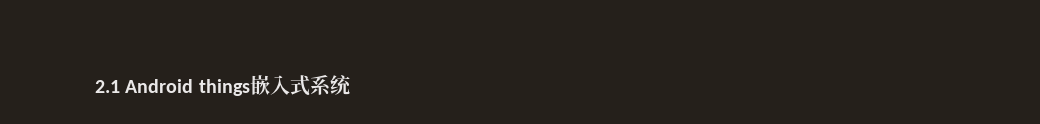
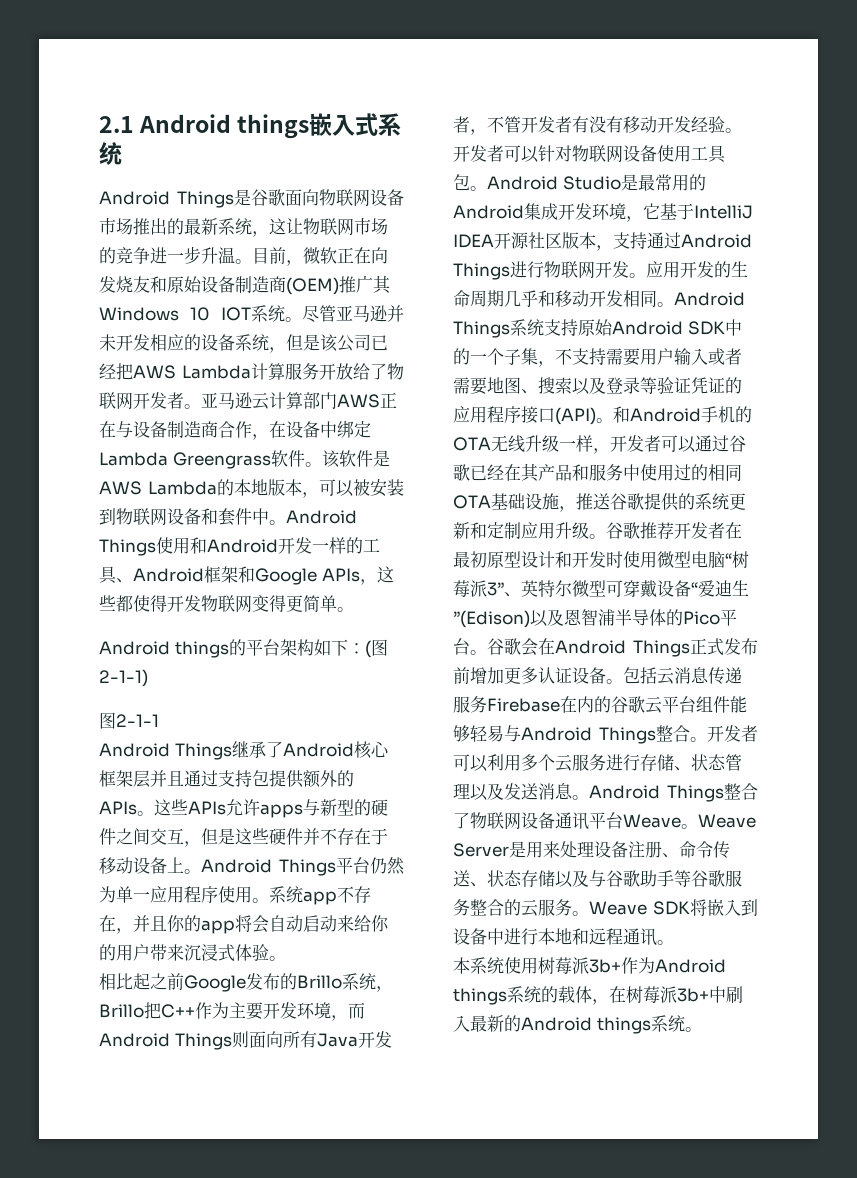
(351, 85) none -> [99,189,404,208] [99,218,388,237] [99,246,388,266] [99,275,391,295] [99,305,404,323] [99,334,388,353] [99,363,404,380] [99,392,397,410] [99,420,371,440] [99,450,390,469] [99,479,404,498] [99,508,357,526] [99,537,380,556] [99,566,394,585] [99,595,354,613] [99,639,388,658] [99,669,148,687] [99,712,159,729] [99,741,389,760] [99,770,354,788] [99,799,388,818] [99,828,388,847] [99,857,405,876] [99,886,371,905] [99,915,389,934] [99,944,286,962] [99,973,393,992] [99,1002,365,1021] [99,1031,392,1050] [453,116,742,135] [453,145,726,163] [453,174,706,191] [453,203,753,222] [453,232,752,251] [453,261,748,280] [453,290,745,307] [453,319,742,338] [453,348,742,367] [453,377,742,395] [453,406,752,425] [453,435,746,454] [453,463,742,482] [453,493,746,512] [453,522,742,540] [453,551,749,568] [453,580,749,598] [453,609,737,628] [453,638,758,657] [453,667,742,685] [453,696,747,714] [453,725,758,744] [453,754,742,772] [453,783,758,802] [453,812,756,830] [453,841,730,859] [453,870,742,888] [453,899,758,917] [453,928,674,946] [453,957,726,975] [453,986,743,1005] [453,1015,702,1034] // Android Things是谷歌面向物联网设备市场推出的最新系统，这让物联网市场的竞争进一步升温。目前，微软正在向发烧友和原始设备制造商(OEM)推广其Windows 10 IOT系统。尽管亚马逊并未开发相应的设备系统，但是该公司已经把AWS Lambda计算服务开放给了物联网开发者。亚马逊云计算部门AWS正在与设备制造商合作，在设备中绑定Lambda Greengrass软件。该软件是AWS Lambda的本地版本，可以被安装到物联网设备和套件中。Android Things使用和Android开发一样的工具、Android框架和Google APIs，这些都使得开发物联网变得更简单。 // Android things的平台架构如下：(图2-1-1) // 图2-1-1 // Android Things继承了Android核心框架层并且通过支持包提供额外的APIs。这些APIs允许apps与新型的硬件之间交互，但是这些硬件并不存在于移动设备上。Android Things平台仍然为单一应用程序使用。系统app不存在，并且你的app将会自动启动来给你的用户带来沉浸式体验。 // 相比起之前Google发布的Brillo系统，Brillo把C++作为主要开发环境，而Android Things则面向所有Java开发者，不管开发者有没有移动开发经验。开发者可以针对物联网设备使用工具包。Android Studio是最常用的Android集成开发环境，它基于IntelliJ IDEA开源社区版本，支持通过Android Things进行物联网开发。应用开发的生命周期几乎和移动开发相同。Android Things系统支持原始Android SDK中的一个子集，不支持需要用户输入或者需要地图、搜索以及登录等验证凭证的应用程序接口(API)。和Android手机的OTA无线升级一样，开发者可以通过谷歌已经在其产品和服务中使用过的相同OTA基础设施，推送谷歌提供的系统更新和定制应用升级。谷歌推荐开发者在最初原型设计和开发时使用微型电脑“树莓派3”、英特尔微型可穿戴设备“爱迪生”(Edison)以及恩智浦半导体的Pico平台。谷歌会在Android Things正式发布前增加更多认证设备。包括云消息传递服务Firebase在内的谷歌云平台组件能够轻易与Android Things整合。开发者可以利用多个云服务进行存储、状态管理以及发送消息。Android Things整合了物联网设备通讯平台Weave。Weave Server是用来处理设备注册、命令传送、状态存储以及与谷歌助手等谷歌服务整合的云服务。Weave SDK将嵌入到设备中进行本地和远程通讯。 // 本系统使用树莓派3b+作为Android things系统的载体，在树莓派3b+中刷入最新的Android things系统。

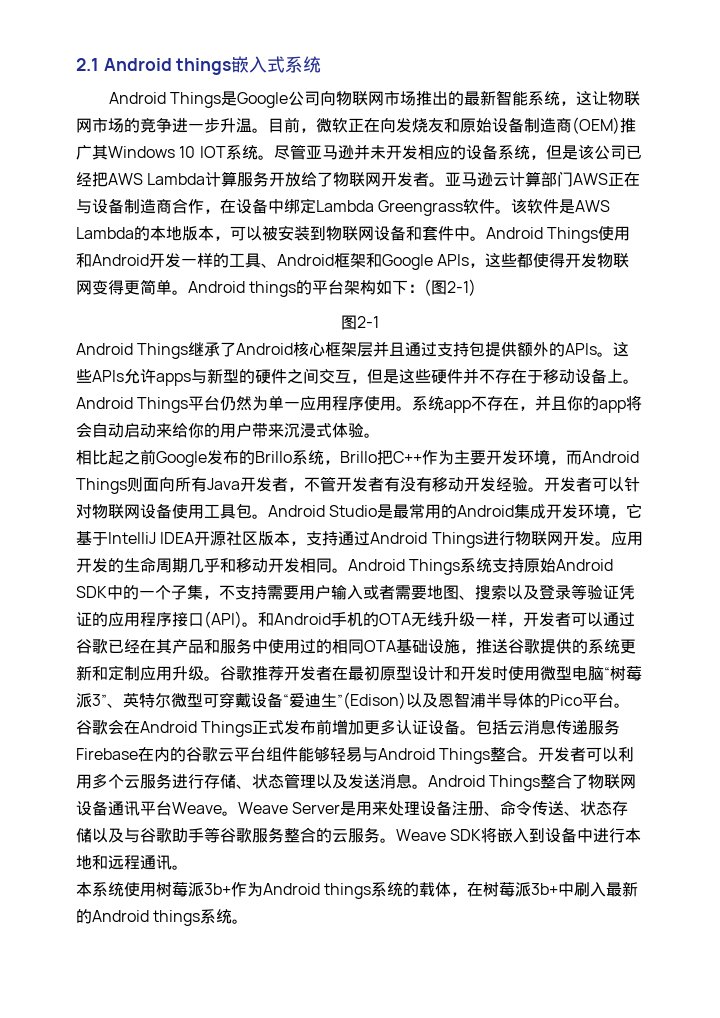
[250,189,302,206] 谷歌面 -> [236,91,320,108] Google公司
[370,189,404,206] 设备 -> (384, 98) none
(218, 226) none -> [495,90,528,106] 智能
(354, 609) // -> (188, 292) none
[99,669,148,687] [99,712,159,729] 2-1-1) // 图2-1-1 -> [447,279,477,296] [341,315,379,330] 2-1) // 图2-1

